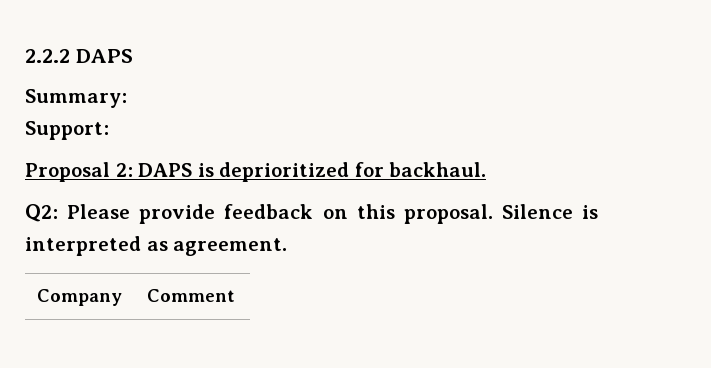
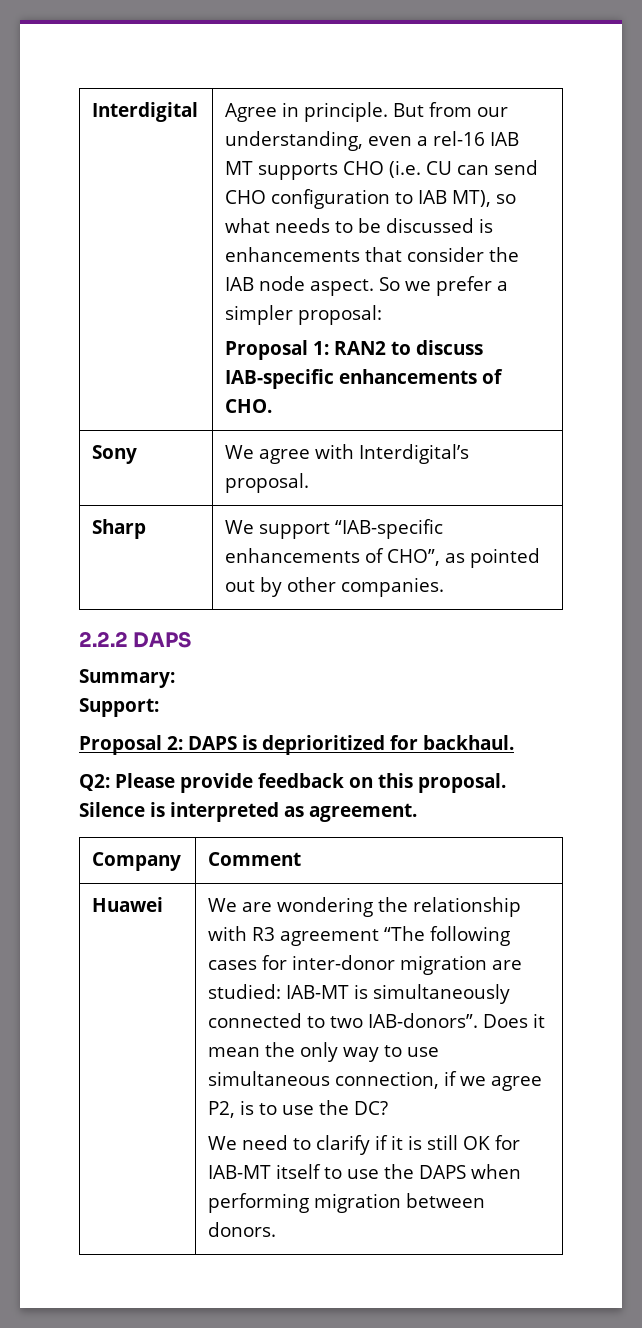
(25, 56) none -> [92,102,199,122] [225,102,509,122] [225,131,520,151] [225,160,539,180] [225,189,517,209] [225,218,494,233] [225,247,520,262] [225,276,509,296] [225,305,383,325] [225,340,484,360] [225,369,504,389] [225,399,273,413] [92,445,138,464] [225,444,470,464] [225,473,310,493] [92,519,147,539] [225,519,444,539] [225,548,541,568] [225,577,445,597] Interdigital | Agree in principle. But from our understanding, even a rel-16 IAB MT supports CHO (i.e. CU can send CHO configuration to IAB MT), so what needs to be discussed is enhancements that consider the IAB node aspect. So we prefer a simpler proposal: // Proposal 1: RAN2 to discuss IAB-specific enhancements of CHO. // Sony | We agree with Interdigital’s proposal. // Sharp | We support “IAB-specific enhancements of CHO”, as pointed out by other companies. //
(236, 295) none -> [92,897,164,912] [208,897,522,917] [208,926,511,946] [208,955,523,975] [208,984,511,1004] [208,1013,546,1028] [208,1042,440,1062] [208,1071,543,1091] [208,1100,389,1118] [208,1135,521,1155] [208,1164,522,1179] [208,1193,486,1213] [208,1222,277,1237] // Huawei | We are wondering the relationship with R3 agreement “The following cases for inter-donor migration are studied: IAB-MT is simultaneously connected to two IAB-donors”. Does it mean the only way to use simultaneous connection, if we agree P2, is to use the DC? // We need to clarify if it is still OK for IAB-MT itself to use the DAPS when performing migration between donors.

